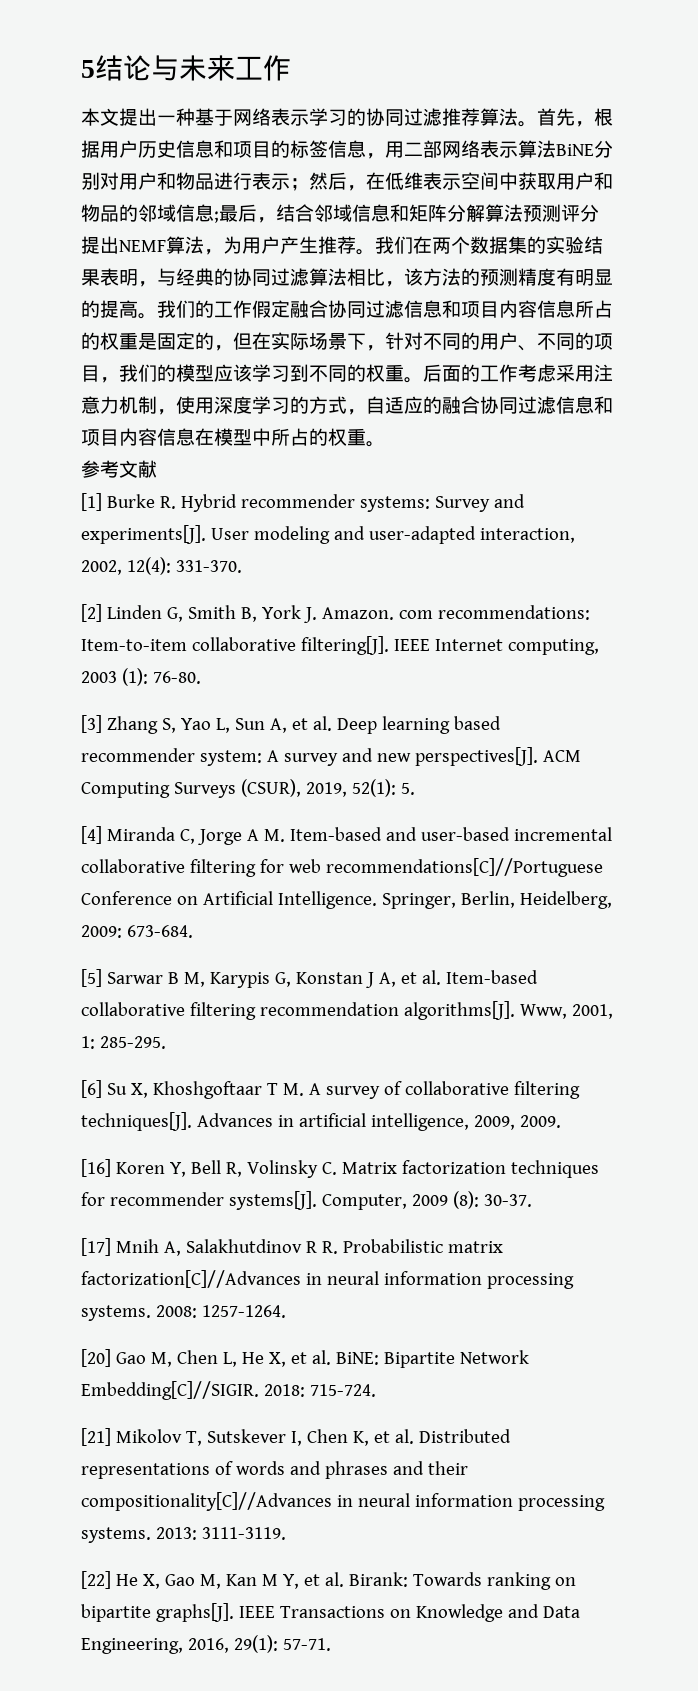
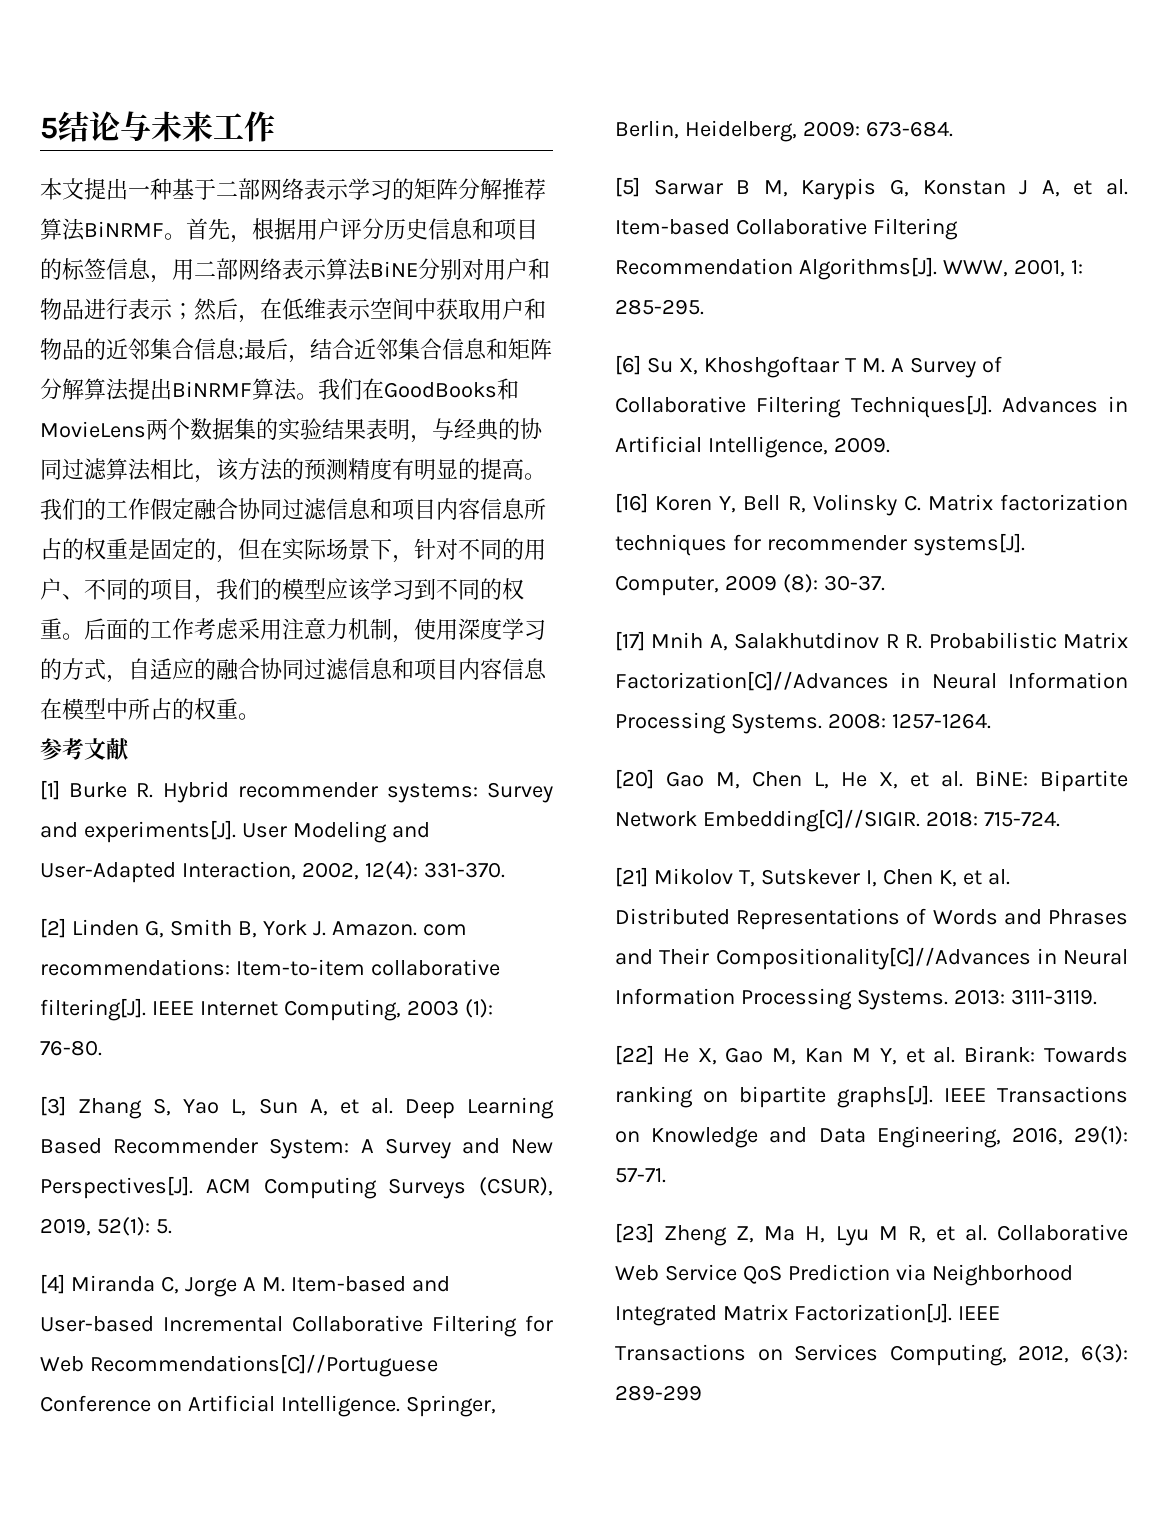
(233, 117) none -> [216,178,260,200] 二部
[366,108,442,126] 协同过滤 -> [414,178,502,200] 矩阵分解
(518, 117) none -> [84,221,164,237] BiNRMF
(138, 149) none -> [340,218,384,240] 评分
[138,204,176,222] 邻域 -> [106,338,194,360] 近邻集合
[314,204,352,222] 邻域 -> [354,338,442,360] 近邻集合
[523,204,599,222] [81,236,432,255] 预测评分提出NEMF算法，为用户产生推荐。我们在 -> [128,378,519,401] [40,421,146,438] 提出BiNRMF算法。我们在GoodBooks和MovieLens
[253,526,575,544] modeling and user-adapted interaction, -> [292,821,430,843] [40,861,296,883] Modeling and User-Adapted Interaction,
[507,639,599,655] computing, -> [283,999,401,1021] Computing,
[381,716,501,734] [81,747,538,766] learning based recommender system: A survey and new perspectives[J]. -> [467,1097,555,1119] [40,1138,554,1159] [40,1176,193,1199] Learning Based Recommender System: A Survey and New Perspectives[J].
[420,827,612,841] [81,858,603,877] user-based incremental collaborative filtering for web recommendations[C]//Portuguese -> [40,1315,553,1337] [40,1354,438,1377] User-based Incremental Collaborative Filtering for Web Recommendations[C]//Portuguese
[81,1001,567,1020] collaborative filtering recommendation algorithms[J]. Www, -> [735,218,958,240] [615,257,1008,280] Collaborative Filtering Recommendation Algorithms[J]. WWW,
[325,1081,580,1099] [81,1112,515,1131] survey of collaborative filtering techniques[J]. Advances in artificial intelligence, 2009, -> [909,356,1002,378] [615,395,1128,418] [615,436,828,458] Survey of Collaborative Filtering Techniques[J]. Advances in Artificial Intelligence,
[447,1241,503,1253] [81,1270,574,1289] [81,1305,151,1321] matrix factorization[C]//Advances in neural information processing systems. -> [1063,632,1128,649] [615,671,1128,691] [615,712,822,734] Matrix Factorization[C]//Advances in Neural Information Processing Systems.
[81,1461,468,1479] [81,1492,605,1511] [81,1527,151,1543] representations of words and phrases and their compositionality[C]//Advances in neural information processing systems. -> [736,908,1128,930] [615,947,1128,970] [615,988,948,1010] Representations of Words and Phrases and Their Compositionality[C]//Advances in Neural Information Processing Systems.
(331, 1644) none -> [615,1223,1128,1246] [615,1264,1073,1286] [615,1303,1000,1326] [615,1344,1128,1366] [615,1385,702,1401] // [23] Zheng Z, Ma H, Lyu M R, et al. Collaborative Web Service QoS Prediction via Neighborhood Integrated Matrix Factorization[J]. IEEE Transactions on Services Computing, 2012, 6(3): 289-299

